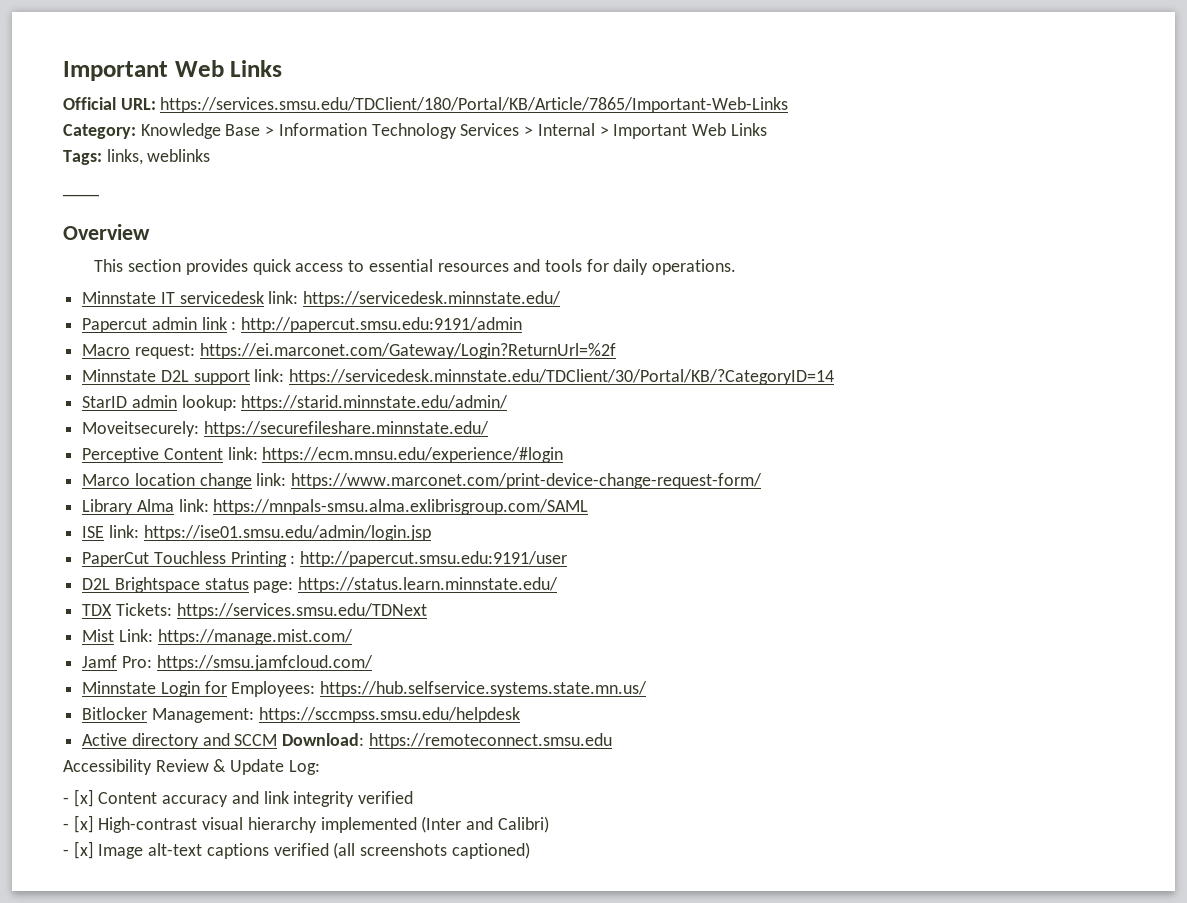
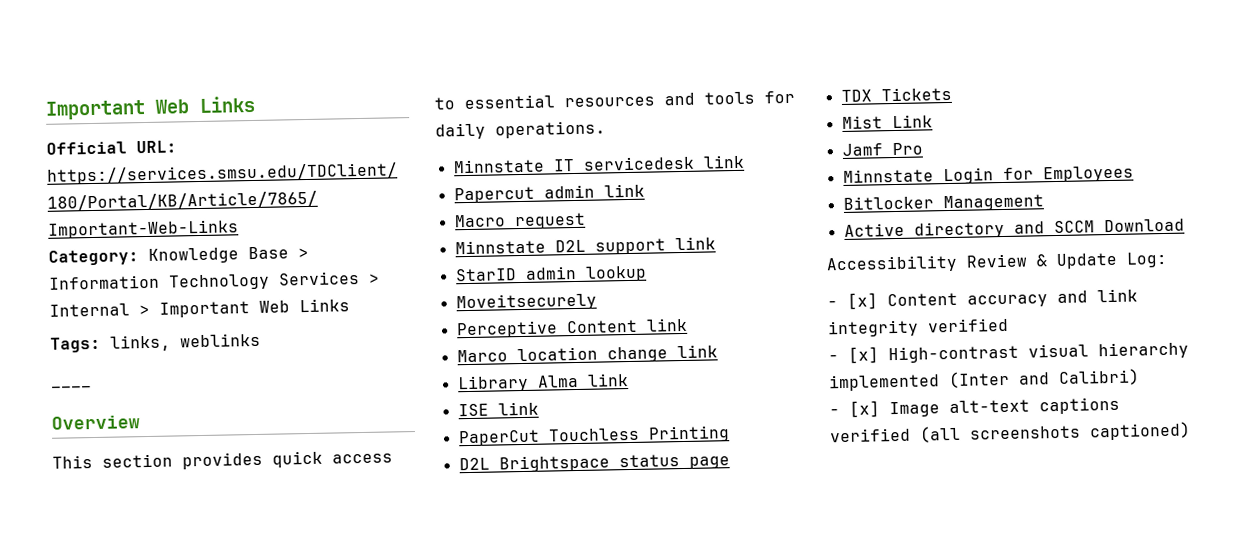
[268,291,562,307] link: https://servicedesk.minnstate.edu/ -> [702,154,745,169] link
[231,317,523,333] : http://papercut.smsu.edu:9191/admin -> (645, 190) none
[134,343,616,359] request: https://ei.marconet.com/Gateway/Login?ReturnUrl=%2f -> [513,212,586,230] request
[254,369,835,385] link: https://servicedesk.minnstate.edu/TDClient/30/Portal/KB/?CategoryID=14 -> [674,236,716,251] link
[181,395,509,411] [82,421,489,437] lookup: https://starid.minnstate.edu/admin/ // Moveitsecurely: https://securefileshare.minnstate.edu/ -> [584,265,647,282] [455,292,597,312] lookup // Moveitsecurely
[227,447,564,463] link: https://ecm.mnsu.edu/experience/#login -> [645,317,688,332] link
[256,473,763,489] link: https://www.marconet.com/print-device-change-request-form/ -> [676,344,718,359] link
[178,499,589,515] link: https://mnpals-smsu.alma.exlibrisgroup.com/SAML -> [586,373,629,387] link
[108,525,431,541] link: https://ise01.smsu.edu/admin/login.jsp -> [497,401,539,416] link
[290,551,568,567] : http://papercut.smsu.edu:9191/user -> (730, 434) none
[253,577,559,593] page: https://status.learn.minnstate.edu/ -> [688,456,730,469] page
[115,603,427,619] Tickets: https://services.smsu.edu/TDNext -> [880,86,952,102] Tickets
[118,629,353,645] Link: https://manage.mist.com/ -> [891,114,933,129] Link
[121,655,373,671] Pro: https://smsu.jamfcloud.com/ -> [891,142,923,156] Pro
[231,681,648,697] Employees: https://hub.selfservice.systems.state.mn.us/ -> [1042,165,1134,183] Employees
[151,707,520,723] Management: https://sccmpss.smsu.edu/helpdesk -> [942,194,1044,212] Management
[282,733,612,749] Download: https://remoteconnect.smsu.edu -> [1103,218,1185,233] Download

